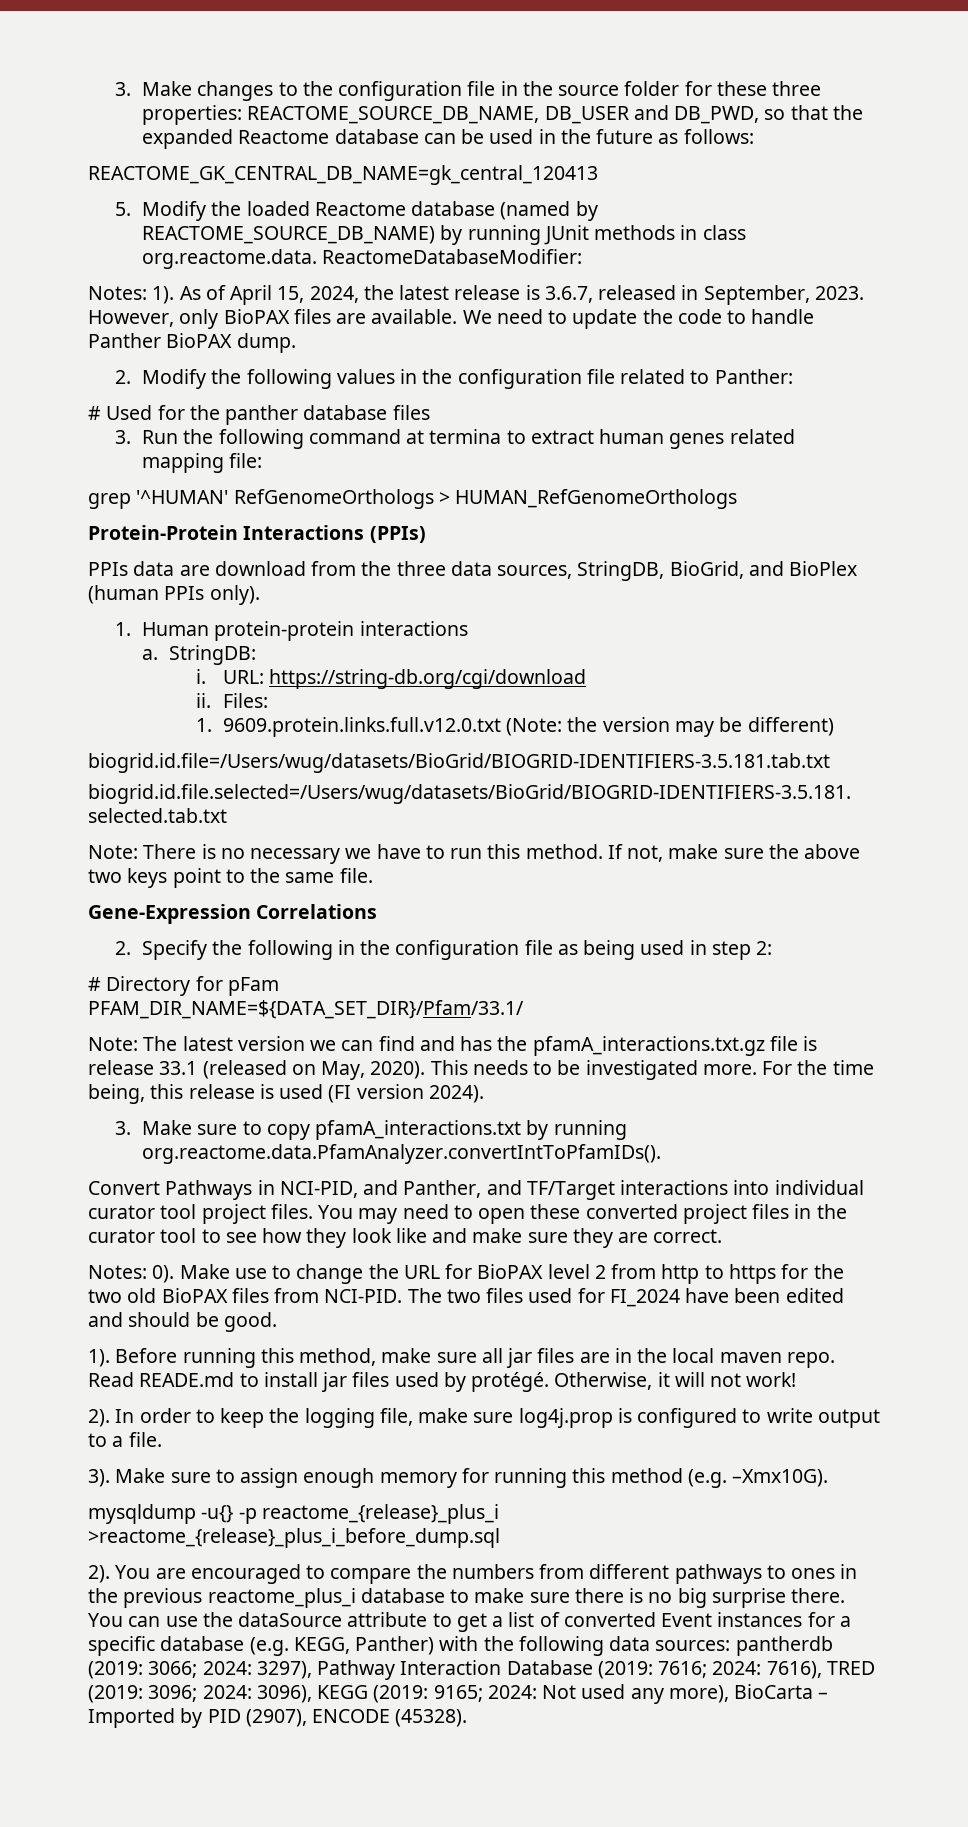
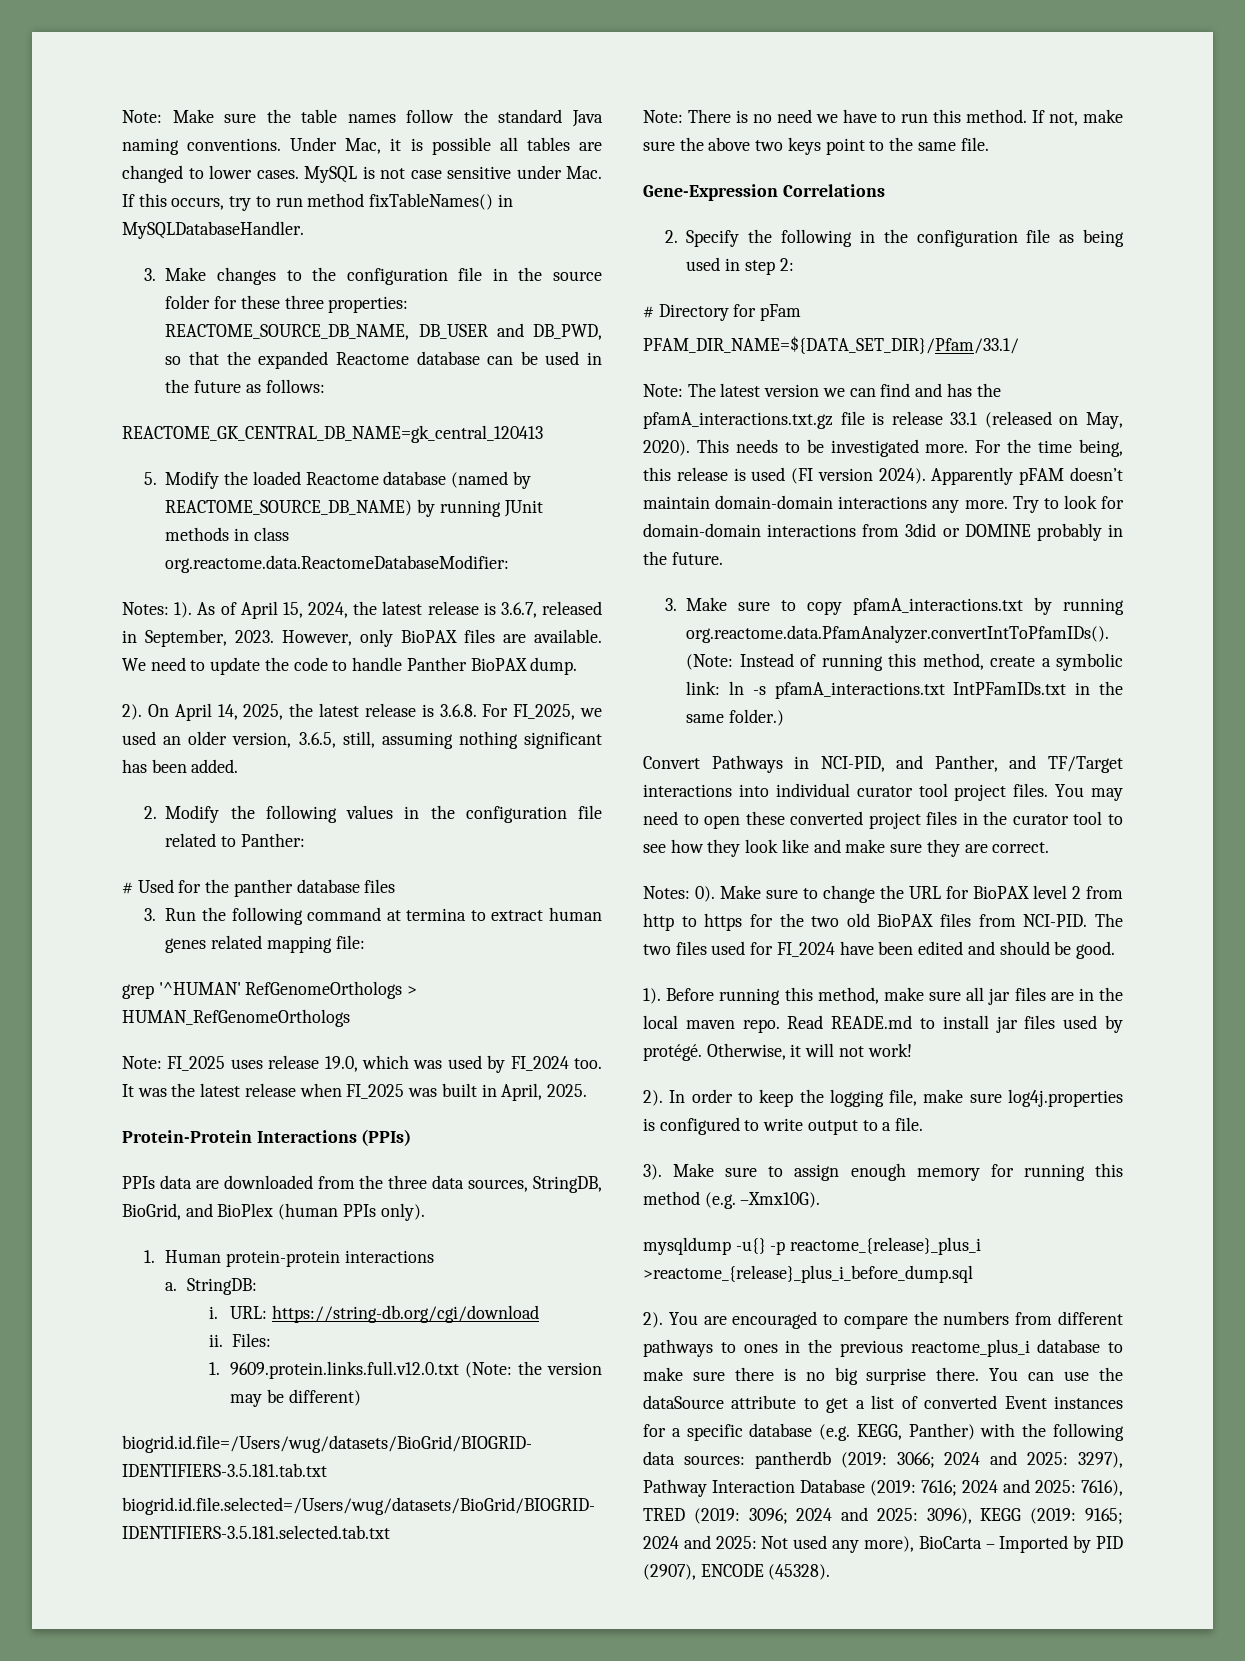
(114, 89) none -> [122,109,603,127] [122,137,602,155] [122,165,602,183] [122,193,513,211] [122,221,304,239] Note: Make sure the table names follow the standard Java naming conventions. Under Mac, it is possible all tables are changed to lower cases. MySQL is not case sensitive under Mac. If this occurs, try to run method fixTableNames() in MySQLDatabaseHandler. //
[141,249,583,269] org.reactome.data. ReactomeDatabaseModifier: -> [165,555,510,573] org.reactome.data.ReactomeDatabaseModifier:
(296, 343) none -> [122,703,602,721] [122,731,602,749] [122,759,239,773] // 2). On April 14, 2025, the latest release is 3.6.8. For FI_2025, we used an older version, 3.6.5, still, assuming nothing significant has been added.
(738, 499) none -> [122,1055,602,1073] [122,1083,587,1101] // Note: FI_2025 uses release 19.0, which was used by FI_2024 too. It was the latest release when FI_2025 was built in April, 2025.
[214,561,306,576] download -> [223,1175,313,1189] downloaded
[250,848,341,864] necessary -> [776,109,812,123] need
(484, 1094) none -> [931,467,1123,485] [643,495,1124,513] [643,523,1123,541] [643,551,723,565] Apparently pFAM doesn’t maintain domain-domain interactions any more. Try to look for domain-domain interactions from 3did or DOMINE probably in the future.
(661, 1154) none -> [686,653,1123,671] [686,681,1123,699] [686,709,785,726] (Note: Instead of running this method, create a symbolic link: ln -s pfamA_interactions.txt IntPFamIDs.txt in the same folder.)
[234,1268,267,1279] use -> [766,889,798,899] sure
[518,1408,613,1428] log4j.prop -> [1008,1089,1123,1107] log4j.properties
[202,1661,252,1675] 2024: -> [944,1451,1069,1465] 2024 and 2025:
[712,1661,762,1675] 2024: -> [962,1479,1076,1493] 2024 and 2025:
[202,1685,252,1699] 2024: -> [796,1507,918,1521] 2024 and 2025:
[487,1685,537,1699] 2024: -> [643,1535,757,1549] 2024 and 2025:

